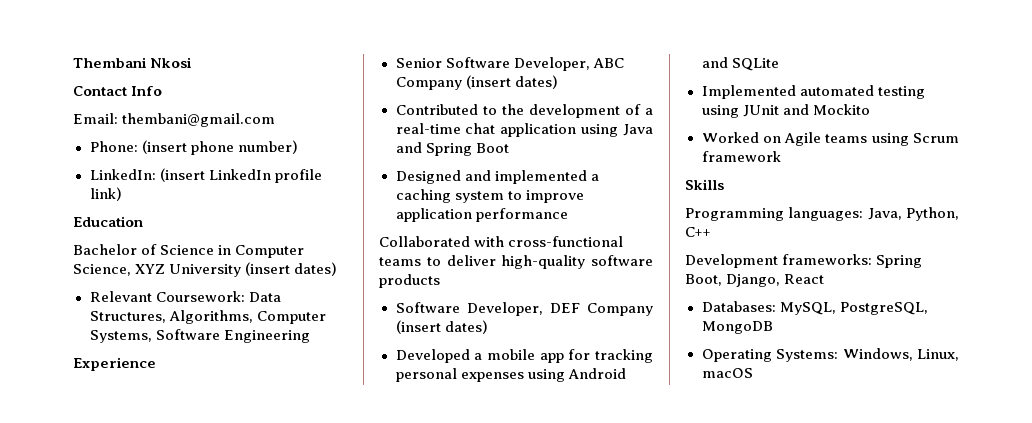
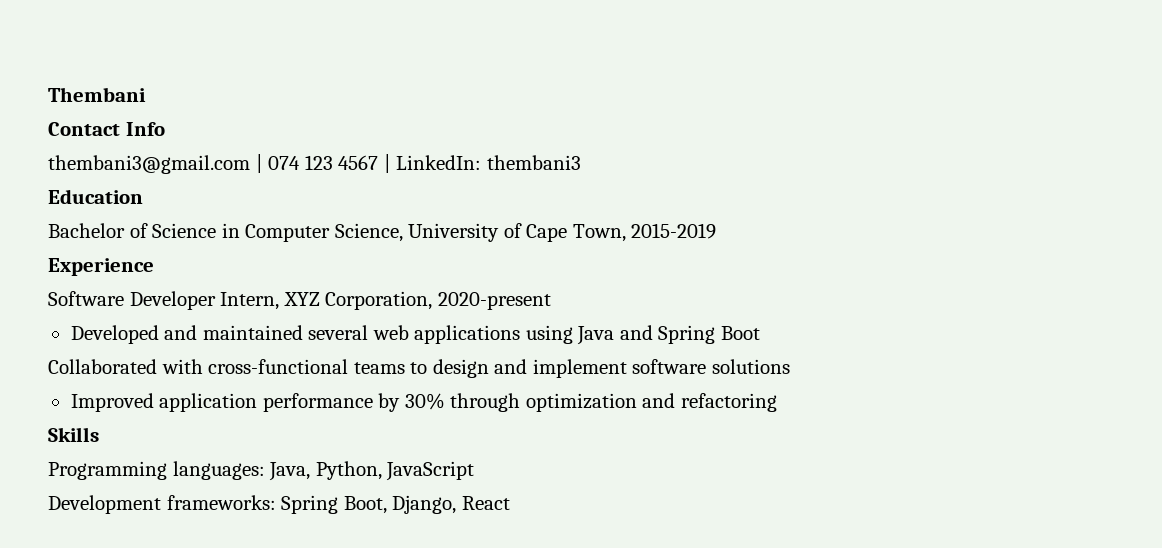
[150,57,193,68] Nkosi -> (146, 94) none
[73,113,276,127] [89,140,298,155] [89,168,322,183] [89,187,122,201] Email: thembani@gmail.com // Phone: (insert phone number) // LinkedIn: (insert LinkedIn profile link) -> [48,154,581,174] thembani3@gmail.com | 074 123 4567 | LinkedIn: thembani3
[135,262,338,277] [89,291,281,302] [89,310,326,324] [89,329,310,343] [73,357,156,371] [395,57,624,71] [395,75,558,90] [395,104,653,118] [395,123,577,137] XYZ University (insert dates) // Relevant Coursework: Data Structures, Algorithms, Computer Systems, Software Engineering // Experience // Senior Software Developer, ABC Company (insert dates) // Contributed to the development of a real-time chat application -> [408,223,717,242] [48,258,154,276] [48,291,551,310] [70,325,521,344] University of Cape Town, 2015-2019 // Experience // Software Developer Intern, XYZ Corporation, 2020-present // Developed and maintained several web applications
[395,170,599,184] [395,189,584,203] [395,208,568,222] // Designed and implemented a caching system to improve application performance -> (760, 333) none
[446,255,653,269] [379,274,440,288] [395,302,653,316] [395,320,488,334] [395,349,653,363] [395,368,626,382] [701,57,779,71] [701,85,925,99] [701,104,870,118] [701,132,959,146] [701,151,781,162] deliver high-quality software products // Software Developer, DEF Company (insert dates) // Developed a mobile app for tracking personal expenses using Android and SQLite // Implemented automated testing using JUnit and Mockito // Worked on Agile teams using Scrum framework -> [432,359,790,378] [70,393,777,412] design and implement software solutions // Improved application performance by 30% through optimization and refactoring
[685,227,711,237] C++ -> [386,461,475,481] JavaScript
[701,301,928,315] [701,321,773,334] [701,348,959,362] [701,368,753,378] // Databases: MySQL, PostgreSQL, MongoDB // Operating Systems: Windows, Linux, macOS -> (510, 503) none

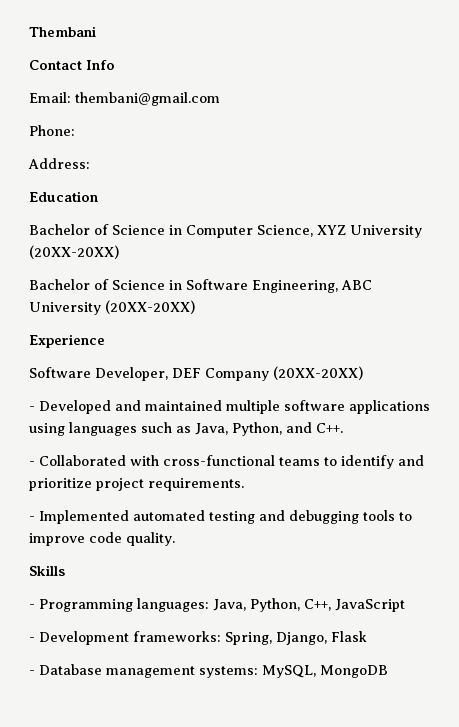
[48,154,581,174] thembani3@gmail.com | 074 123 4567 | LinkedIn: thembani3 -> [29,92,220,106] [29,125,75,136] [28,158,90,169] Email: thembani@gmail.com // Phone: // Address:
[408,223,717,242] [48,258,154,276] [48,291,551,310] [70,325,760,345] University of Cape Town, 2015-2019 // Experience // Software Developer Intern, XYZ Corporation, 2020-present // Developed and maintained several web applications using Java and Spring Boot // -> [317,225,422,238] [29,245,119,259] [29,279,372,293] [29,300,195,315] [29,334,105,348] [29,366,363,381] [29,400,430,414] [29,422,343,436] [29,461,35,466] XYZ University (20XX-20XX) // Bachelor of Science in Software Engineering, ABC University (20XX-20XX) // Experience // Software Developer, DEF Company (20XX-20XX) // - Developed and maintained multiple software applications using languages such as Java, Python, and C++. // -
[432,359,790,378] [70,393,777,412] design and implement software solutions // Improved application performance by 30% through optimization and refactoring -> [341,455,424,469] [29,478,244,491] [29,510,412,524] [29,532,175,546] identify and prioritize project requirements. // - Implemented automated testing and debugging tools to improve code quality.
(99, 434) none -> [29,604,35,609] -
(382, 470) none -> [304,599,331,611] C++,
(475, 471) none -> [29,637,35,642] -
[281,495,510,514] Spring Boot, Django, React -> [225,631,367,645] [29,664,388,678] Spring, Django, Flask // - Database management systems: MySQL, MongoDB

